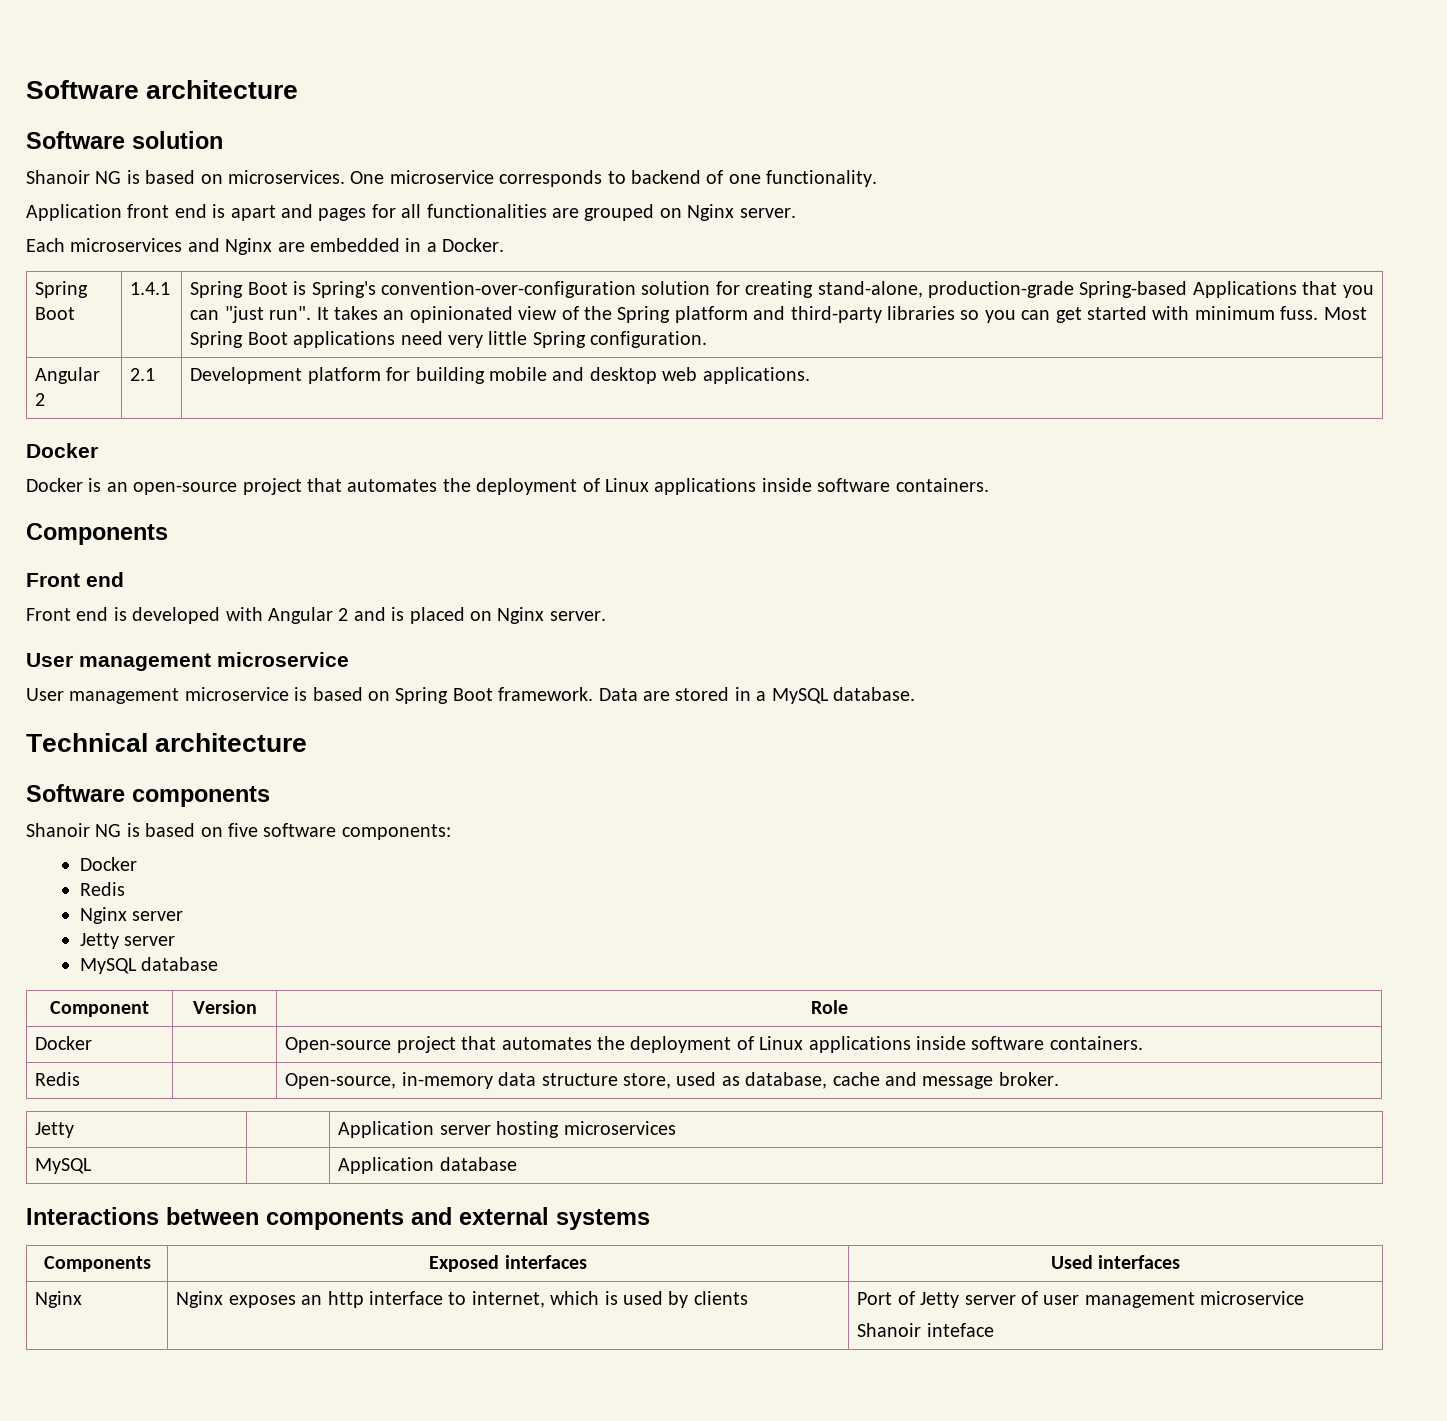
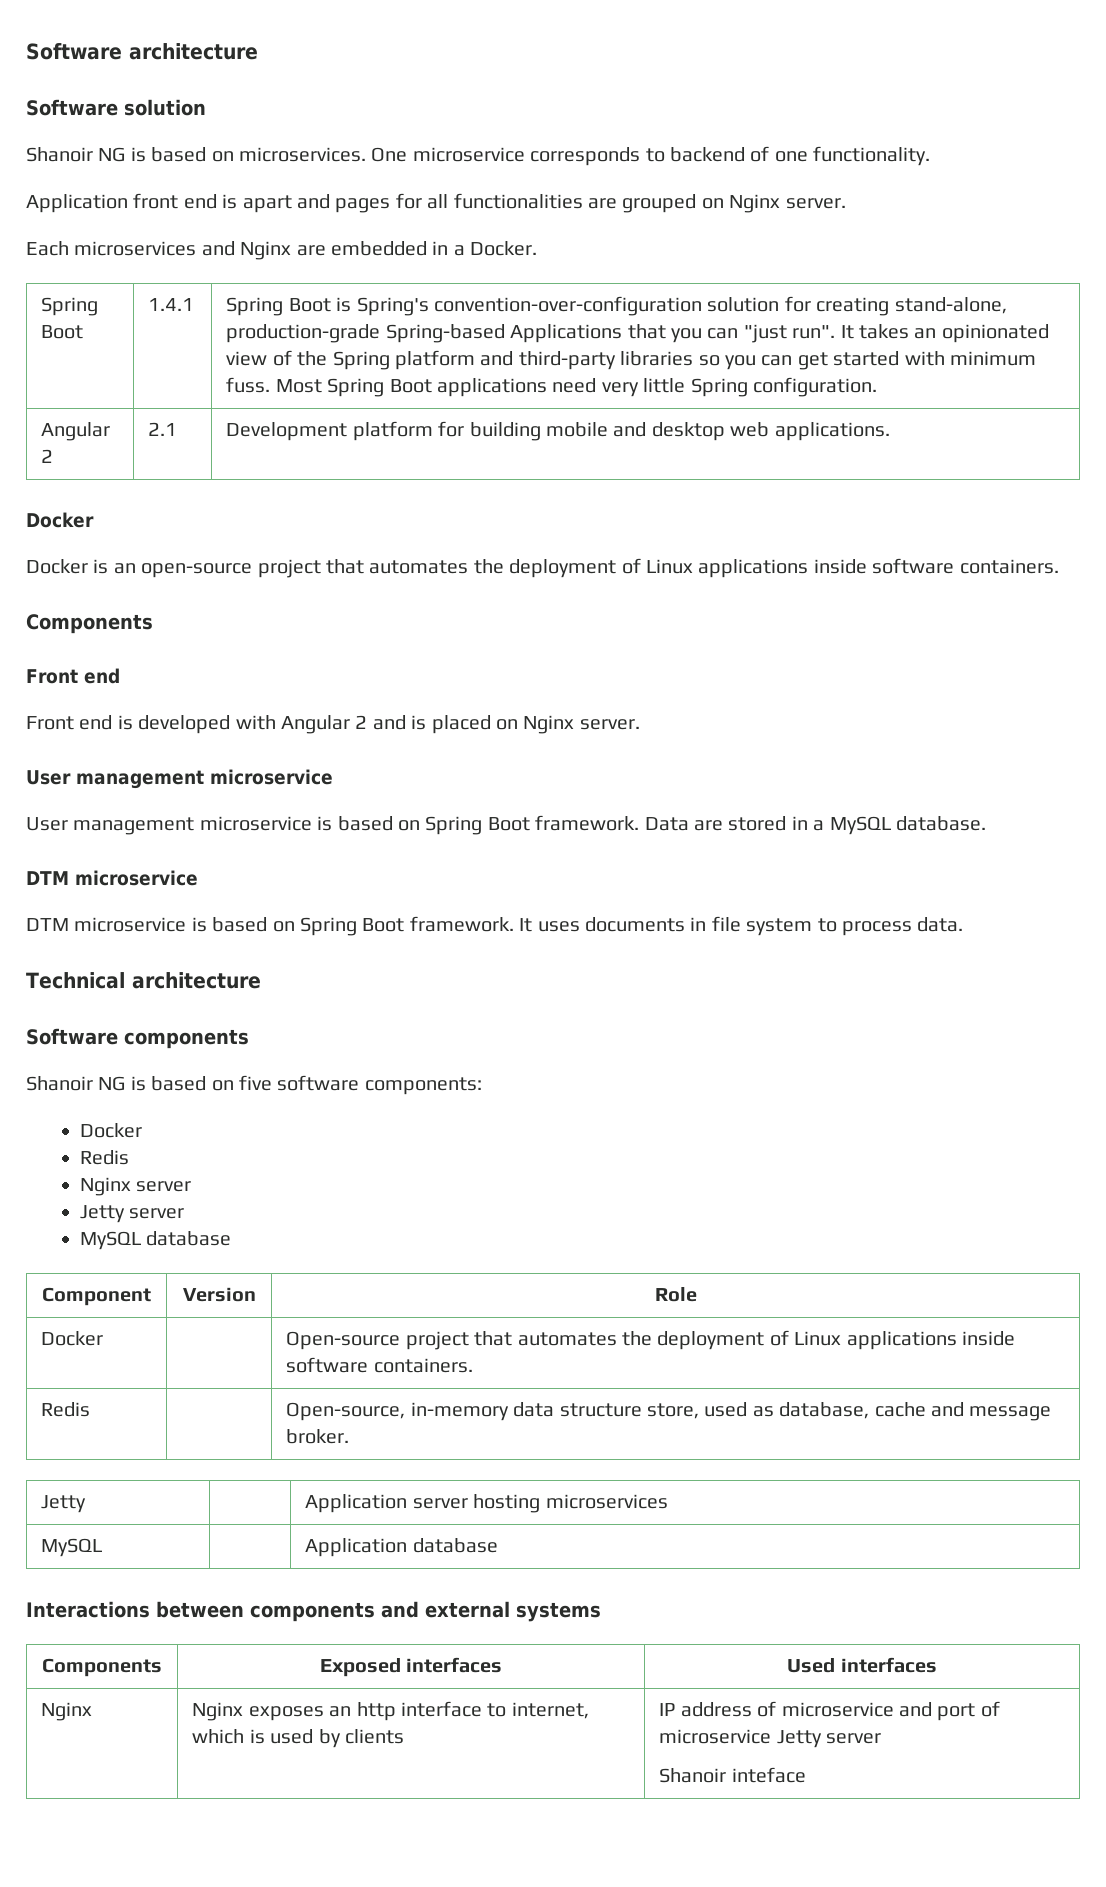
(915, 694) none -> [26,870,198,886] [26,916,964,936] // DTM microservice // DTM microservice is based on Spring Boot framework. It uses documents in file system to process data.
[857,1291,1305,1308] Port of Jetty server of user management microservice -> [659,1701,1000,1721] [659,1729,882,1748] IP address of microservice and port of microservice Jetty server

